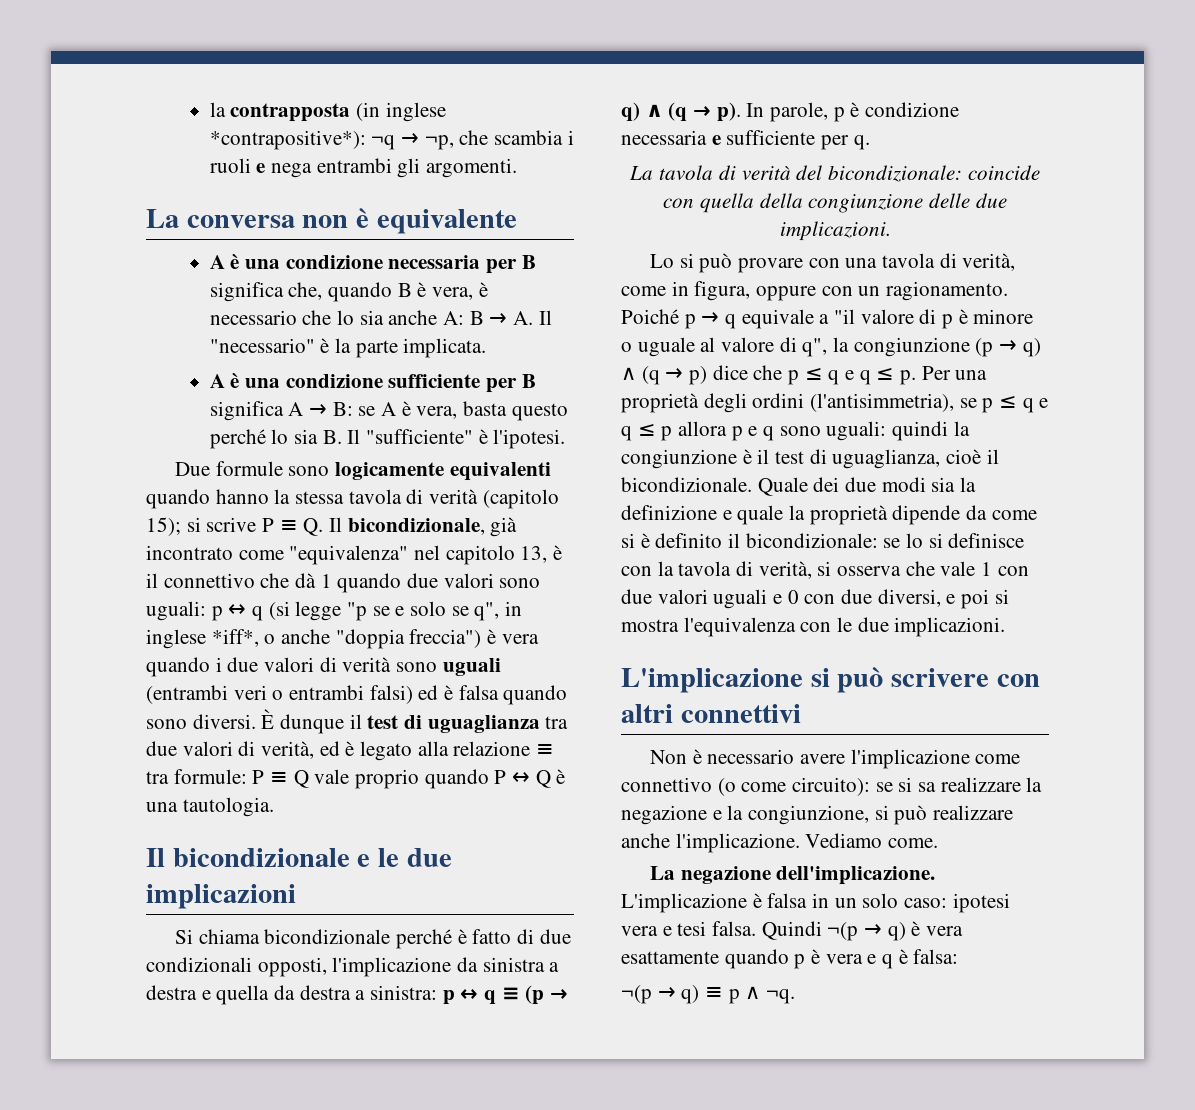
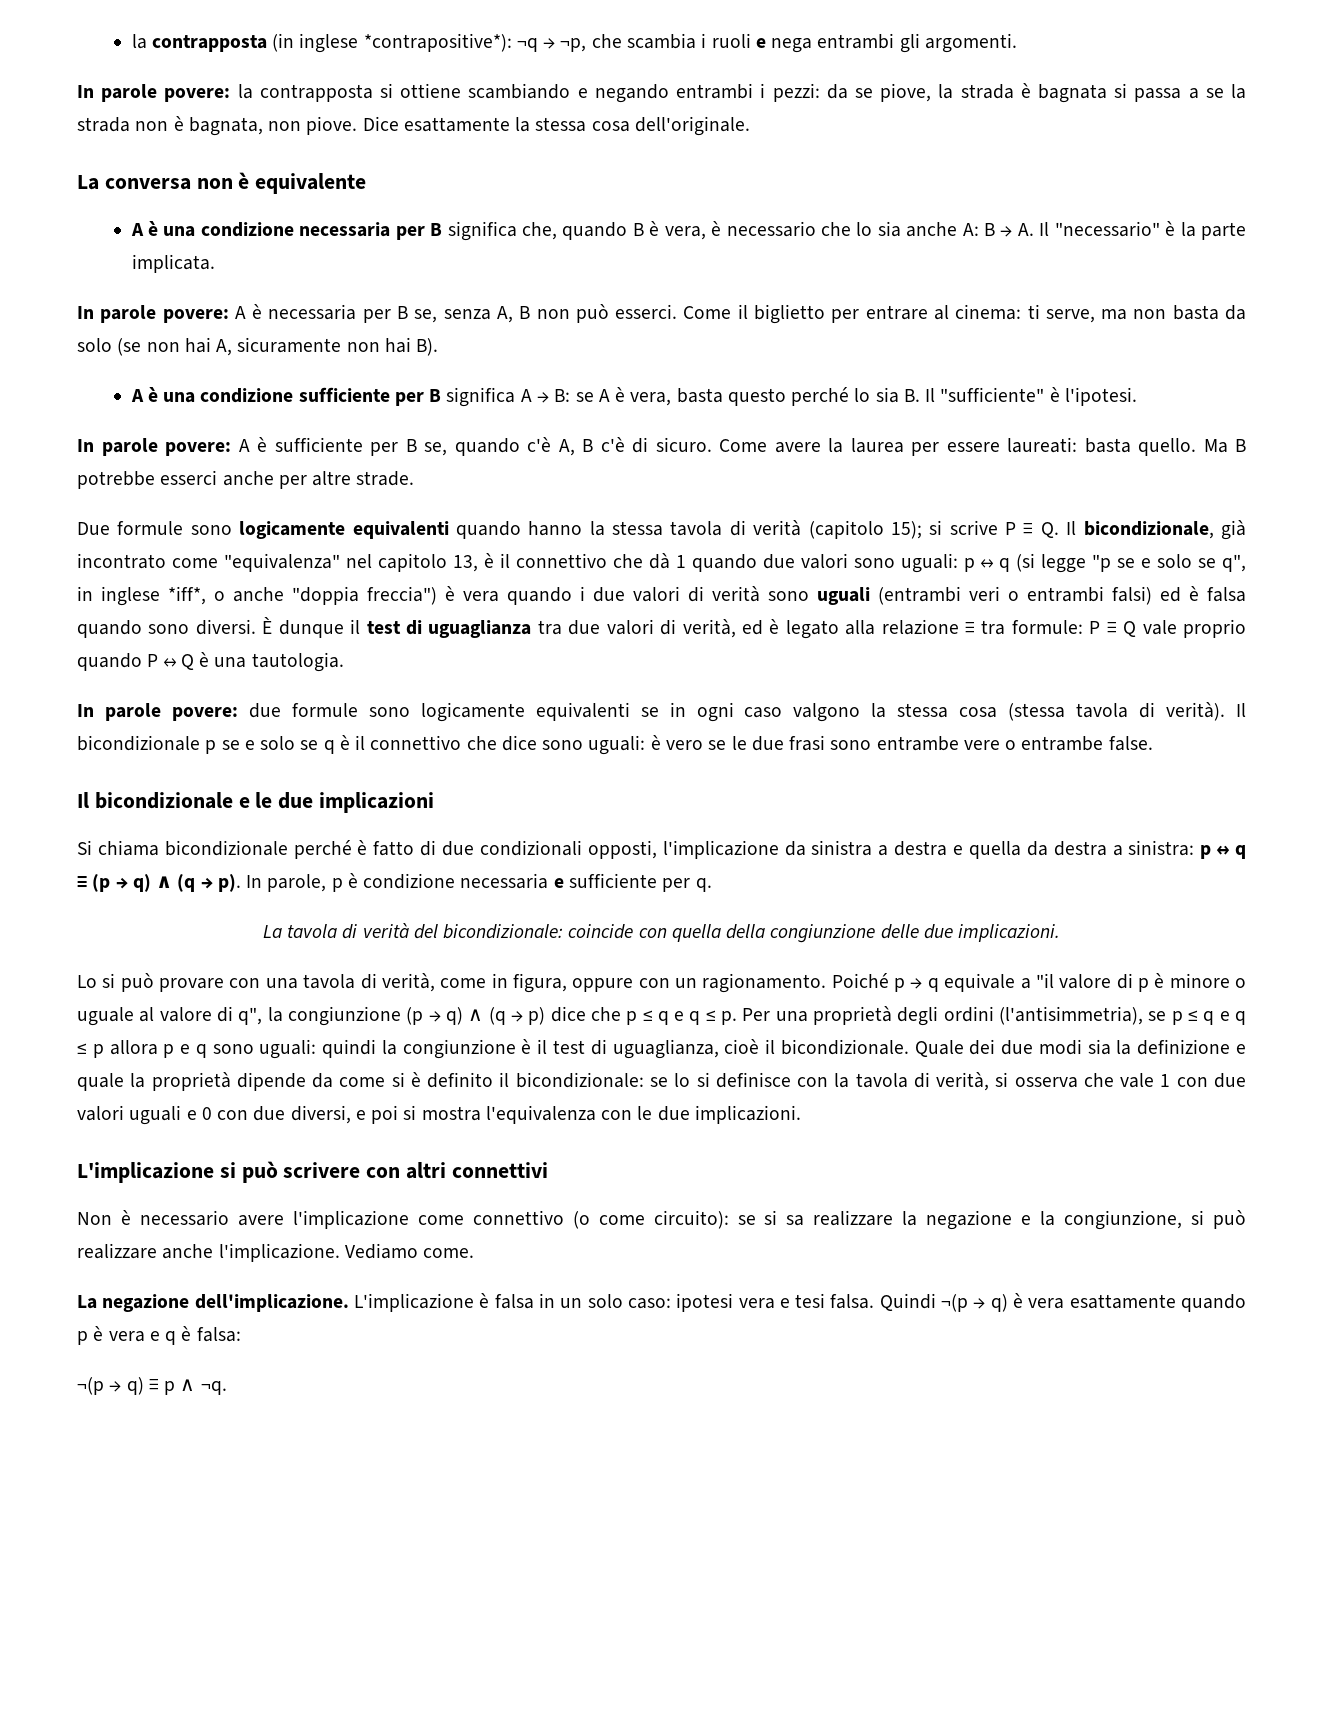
(517, 168) none -> [77,83,1246,103] [77,116,750,136] // In parole povere: la contrapposta si ottiene scambiando e negando entrambi i pezzi: da se piove, la strada è bagnata si passa a se la strada non è bagnata, non piove. Dice esattamente la stessa cosa dell'originale.
(487, 348) none -> [77,304,1247,324] [77,337,439,356] // In parole povere: A è necessaria per B se, senza A, B non può esserci. Come il biglietto per entrare al cinema: ti serve, ma non basta da solo (se non hai A, sicuramente non hai B).
(566, 439) none -> [77,437,1246,456] [77,470,415,489] // In parole povere: A è sufficiente per B se, quando c'è A, B c'è di sicuro. Come avere la laurea per essere laureati: basta quello. Ma B potrebbe esserci anche per altre strade.
(274, 807) none -> [77,702,1247,722] [77,735,1153,755] // In parole povere: due formule sono logicamente equivalenti se in ogni caso valgono la stessa cosa (stessa tavola di verità). Il bicondizionale p se e solo se q è il connettivo che dice sono uguali: è vero se le due frasi sono entrambe vere o entrambe false.

